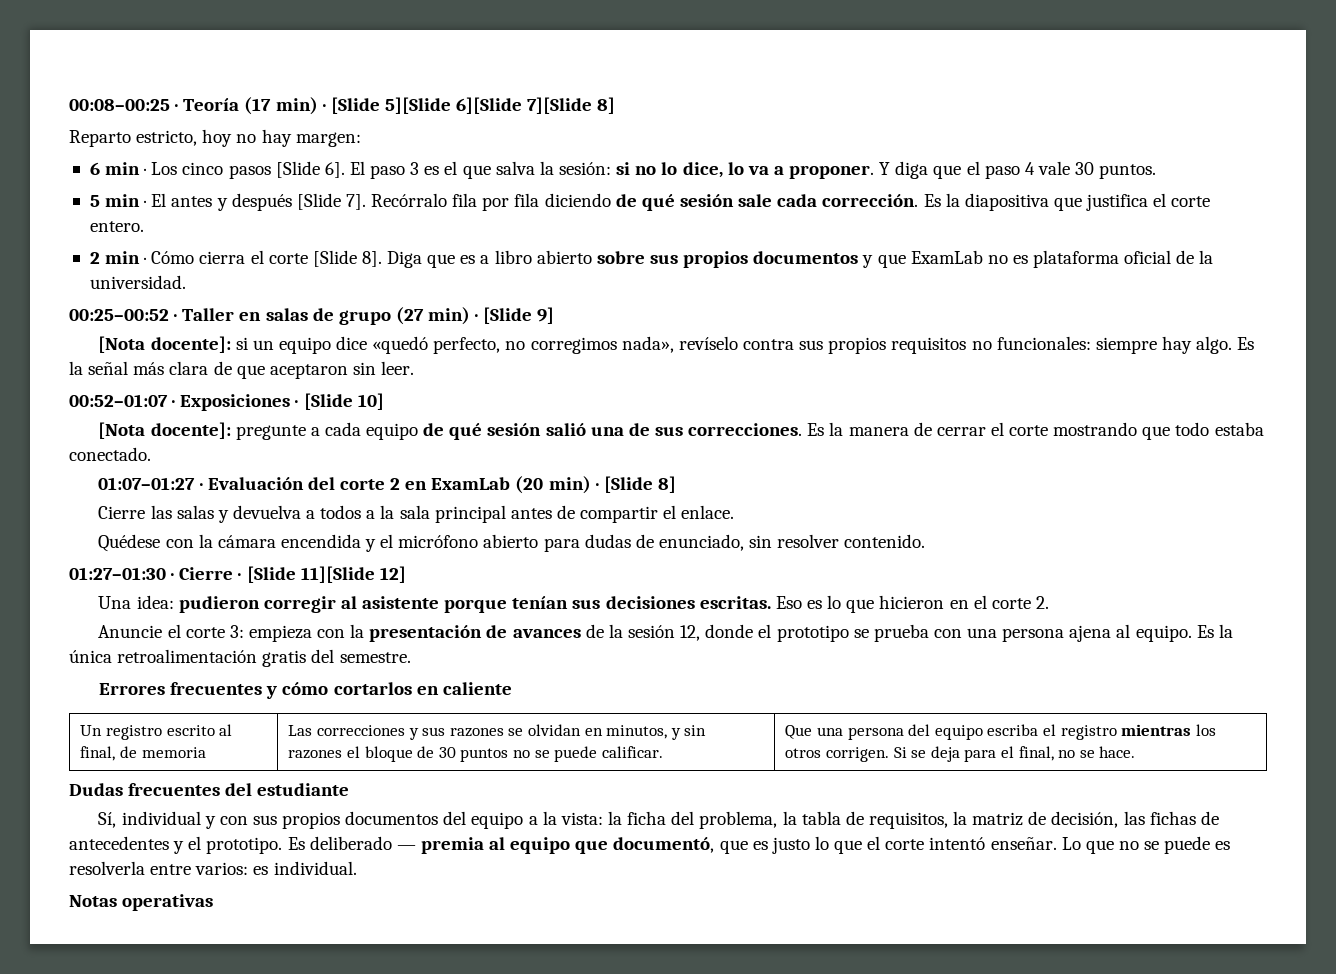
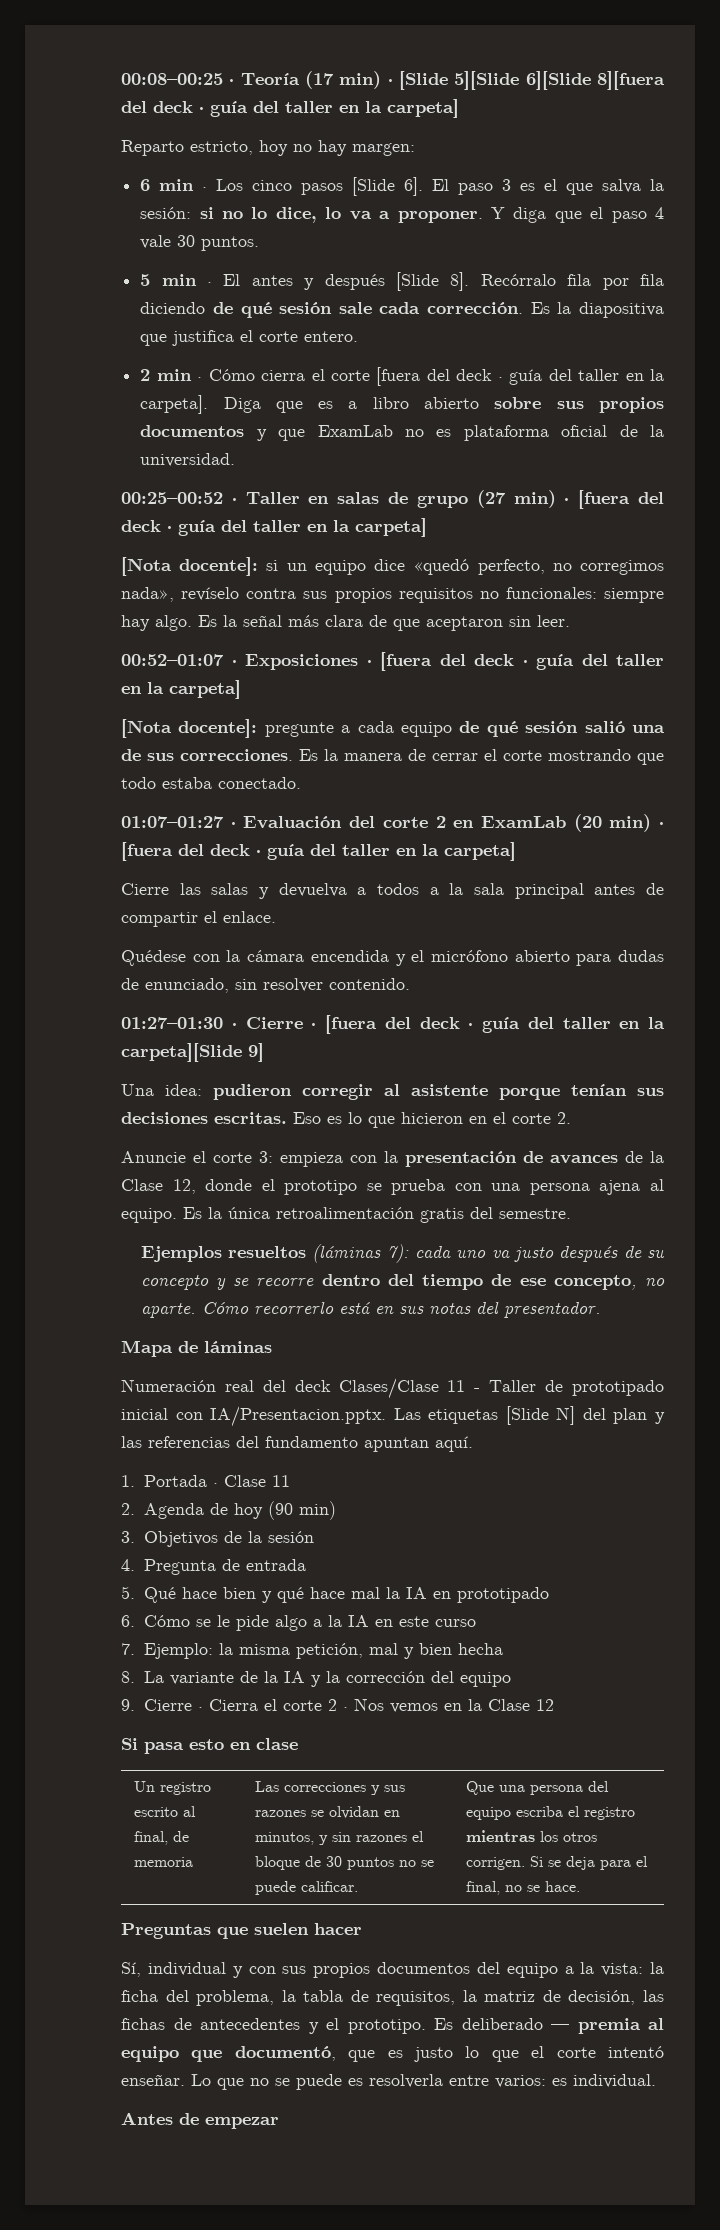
[527,97,616,114] 7][Slide 8] -> [597,71,665,90] [121,99,459,118] 8][fuera del deck · guía del taller en la carpeta]
[345,194,366,210] 7]. -> [450,272,470,291] 8].
[312,250,382,267] [Slide 8]. -> [376,367,664,386] [140,395,209,414] [fuera del deck · guía del taller en la carpeta].
[483,307,555,324] [Slide 9] -> [578,490,664,509] [121,518,427,537] [fuera del deck · guía del taller en la carpeta]
[303,393,384,410] [Slide 10] -> [380,652,664,671] [121,680,241,699] [fuera del deck · guía del taller en la carpeta]
[603,476,677,493] [Slide 8] -> [121,842,516,861] [fuera del deck · guía del taller en la carpeta]
[246,566,406,583] [Slide 11][Slide 12] -> [325,1015,665,1034] [121,1043,264,1062] [fuera del deck · guía del taller en la carpeta][Slide 9]
[628,625,676,638] sesión -> [121,1179,163,1191] Clase
[99,682,512,699] Errores frecuentes y cómo cortarlos en caliente -> [140,1244,665,1263] [140,1274,665,1290] [140,1301,601,1318] [121,1340,272,1357] [121,1378,665,1399] [121,1406,665,1427] [121,1436,473,1452] [121,1475,290,1487] [121,1501,336,1520] [121,1531,314,1547] [121,1559,306,1575] [121,1586,549,1603] [121,1615,476,1631] [121,1643,503,1659] [121,1671,511,1687] [121,1698,554,1713] [121,1738,298,1754] Ejemplos resueltos (láminas 7): cada uno va justo después de su concepto y se recorre dentro del tiempo de ese concepto, no aparte. Cómo recorrerlo está en sus notas del presentador. // Mapa de láminas // Numeración real del deck Clases/Clase 11 - Taller de prototipado inicial con IA/Presentacion.pptx. Las etiquetas [Slide N] del plan y las referencias del fundamento apuntan aquí. // 1. Portada · Clase 11 // 2. Agenda de hoy (90 min) // 3. Objetivos de la sesión // 4. Pregunta de entrada // 5. Qué hace bien y qué hace mal la IA en prototipado // 6. Cómo se le pide algo a la IA en este curso // 7. Ejemplo: la misma petición, mal y bien hecha // 8. La variante de la IA y la corrección del equipo // 9. Cierre · Cierra el corte 2 · Nos vemos en la Clase 12 // Si pasa esto en clase
[69,783,350,796] Dudas frecuentes del estudiante -> [121,1923,362,1939] Preguntas que suelen hacer
[69,894,214,911] Notas operativas -> [121,2112,279,2129] Antes de empezar

